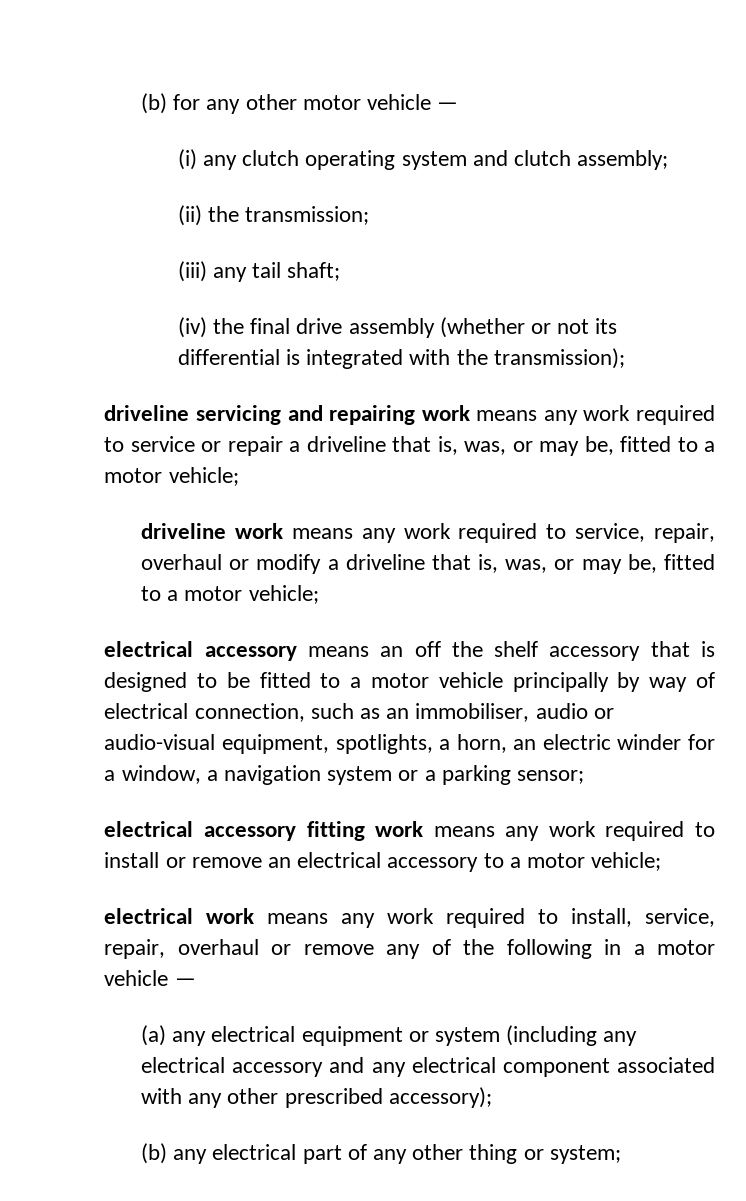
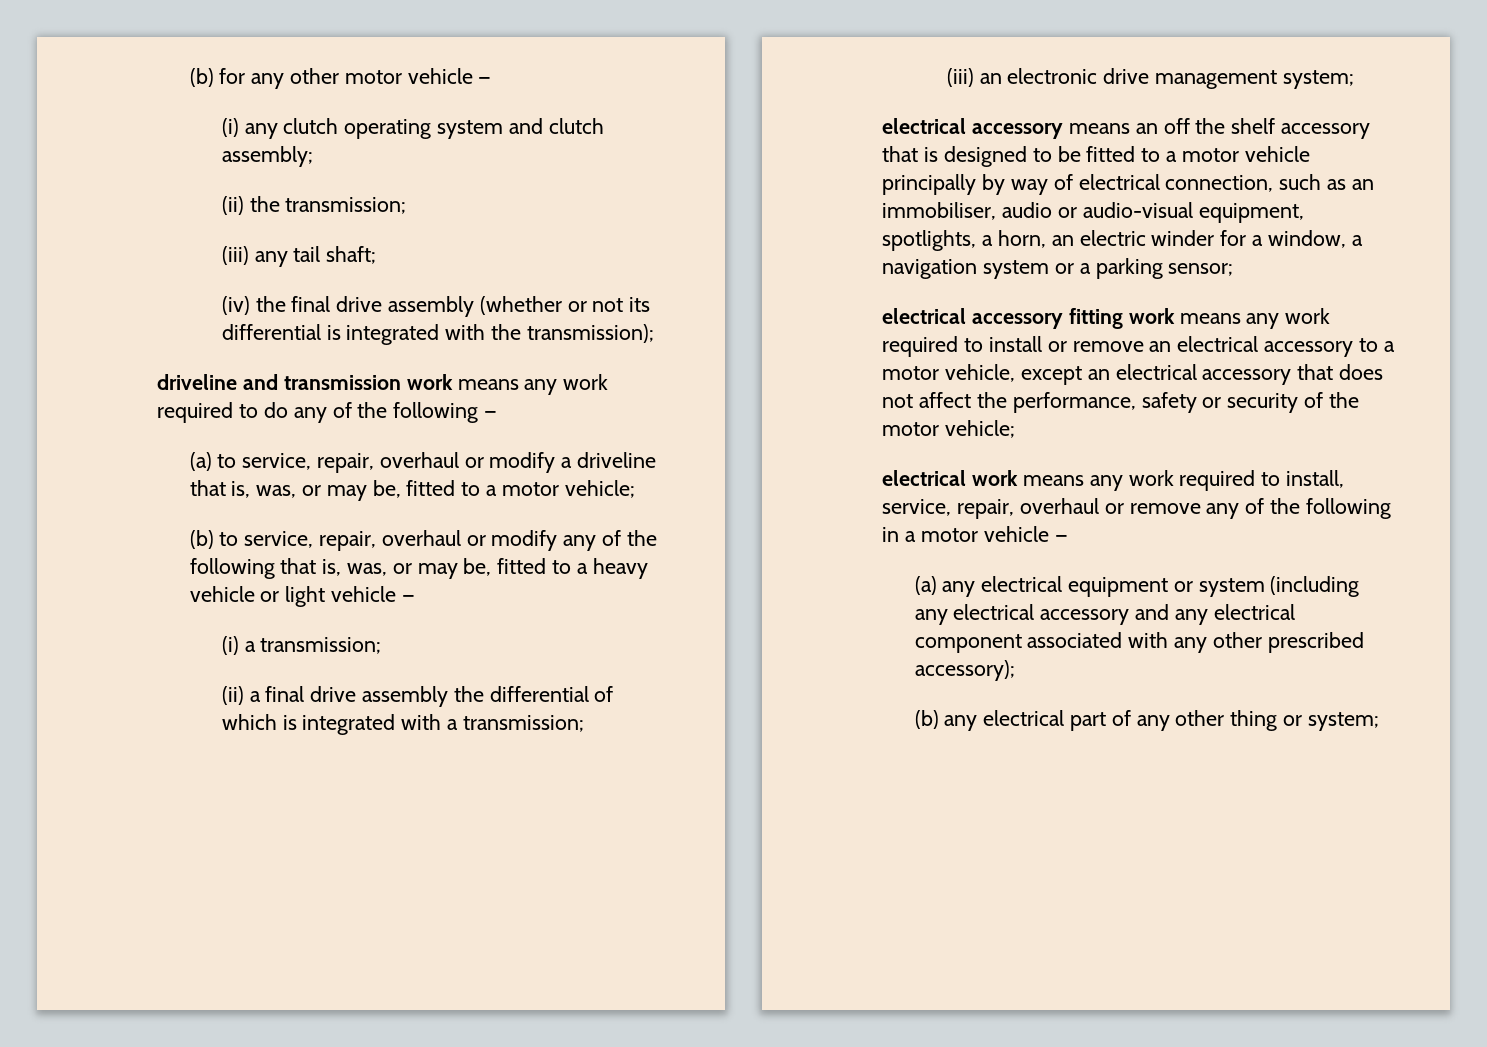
[195,405,715,425] [104,436,715,456] [104,467,239,486] [141,523,538,543] servicing and repairing work means any work required to service or repair a driveline that is, was, or may be, fitted to a motor vehicle; // driveline work means any work required -> [243,374,609,395] [157,402,498,423] [189,452,212,471] and transmission work means any work required to do any of the following — // (a)
(319, 594) none -> [189,530,657,551] [189,558,648,579] [189,586,415,607] [221,636,382,655] [221,686,614,707] [221,714,584,735] [946,68,1354,89] // (b) to service, repair, overhaul or modify any of the following that is, was, or may be, fitted to a heavy vehicle or light vehicle — // (i) a transmission; // (ii) a final drive assembly the differential of which is integrated with a transmission; // (iii) an electronic drive management system;
(586, 860) none -> [945,364,1384,385] [882,392,1359,413] [882,422,940,436] vehicle, except an electrical accessory that does not affect the performance, safety or security of the motor

